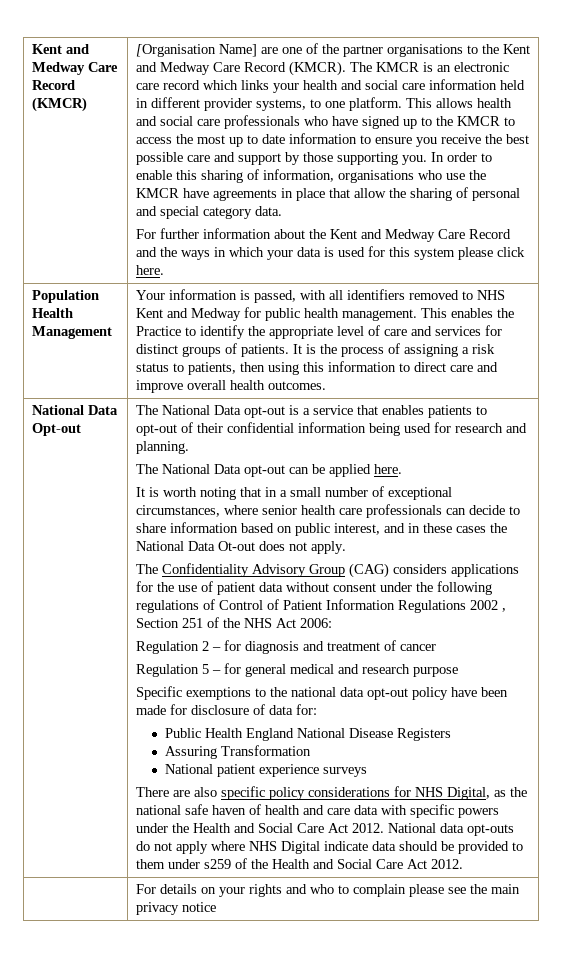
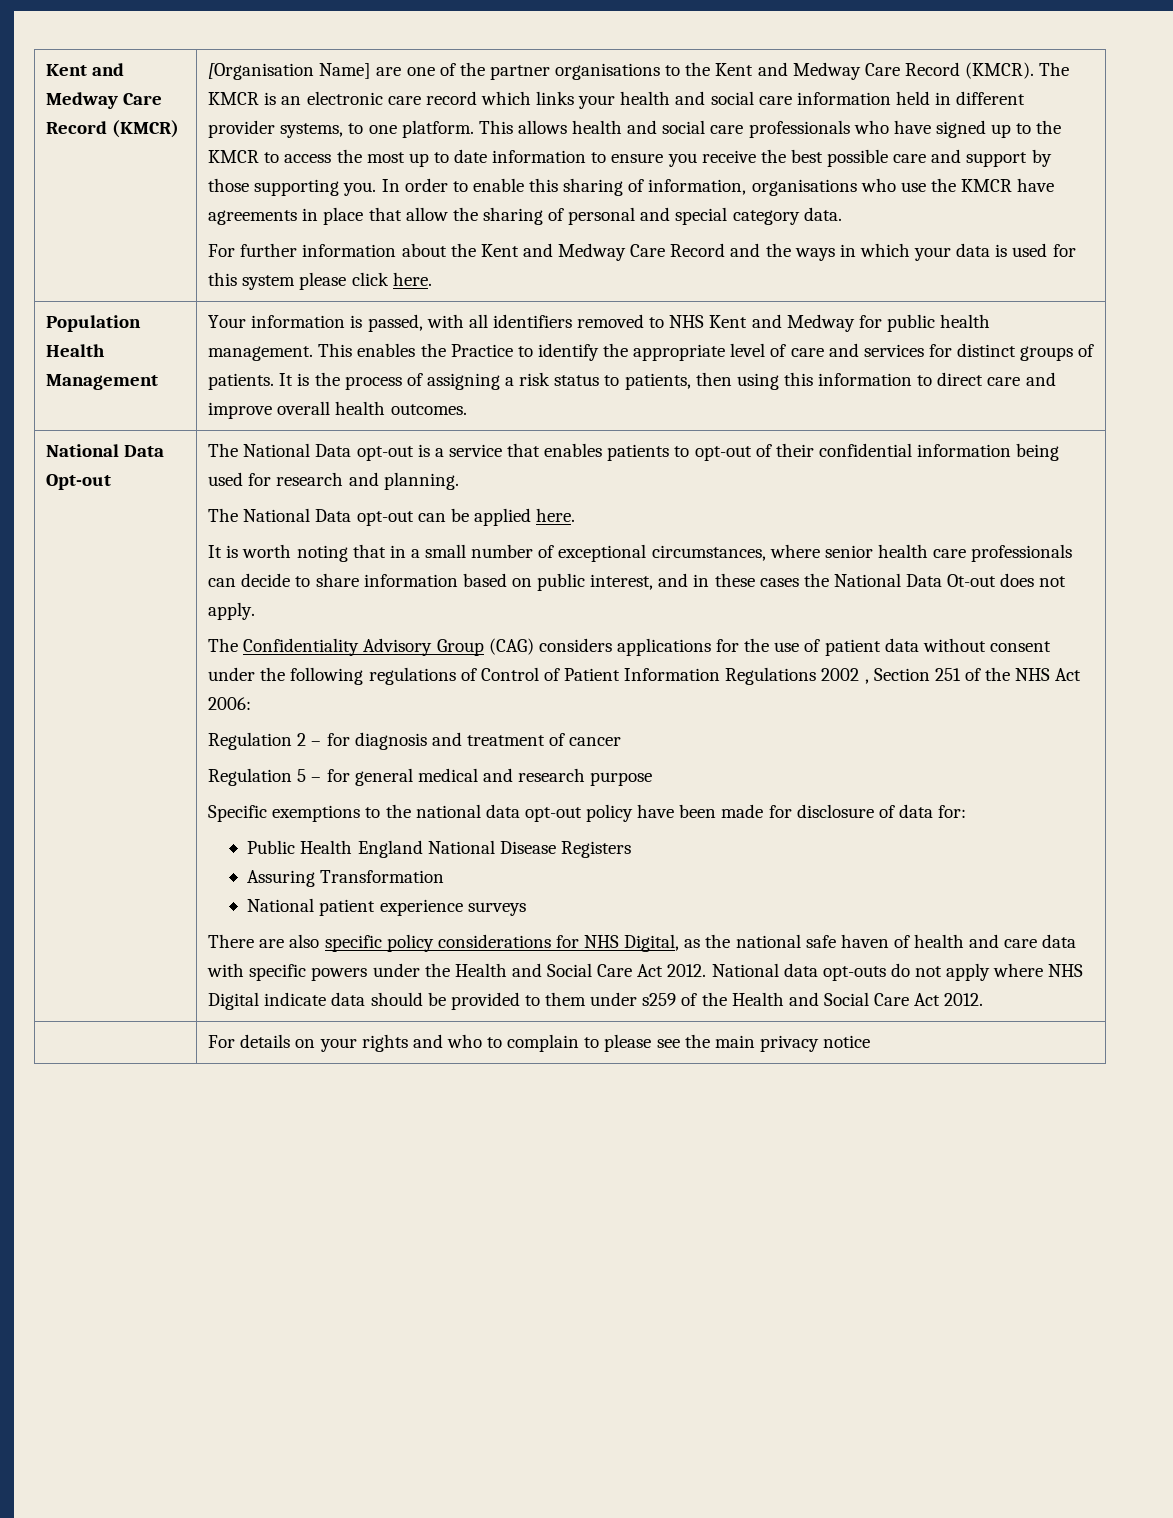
(406, 890) none -> [584,1037,600,1048] to

